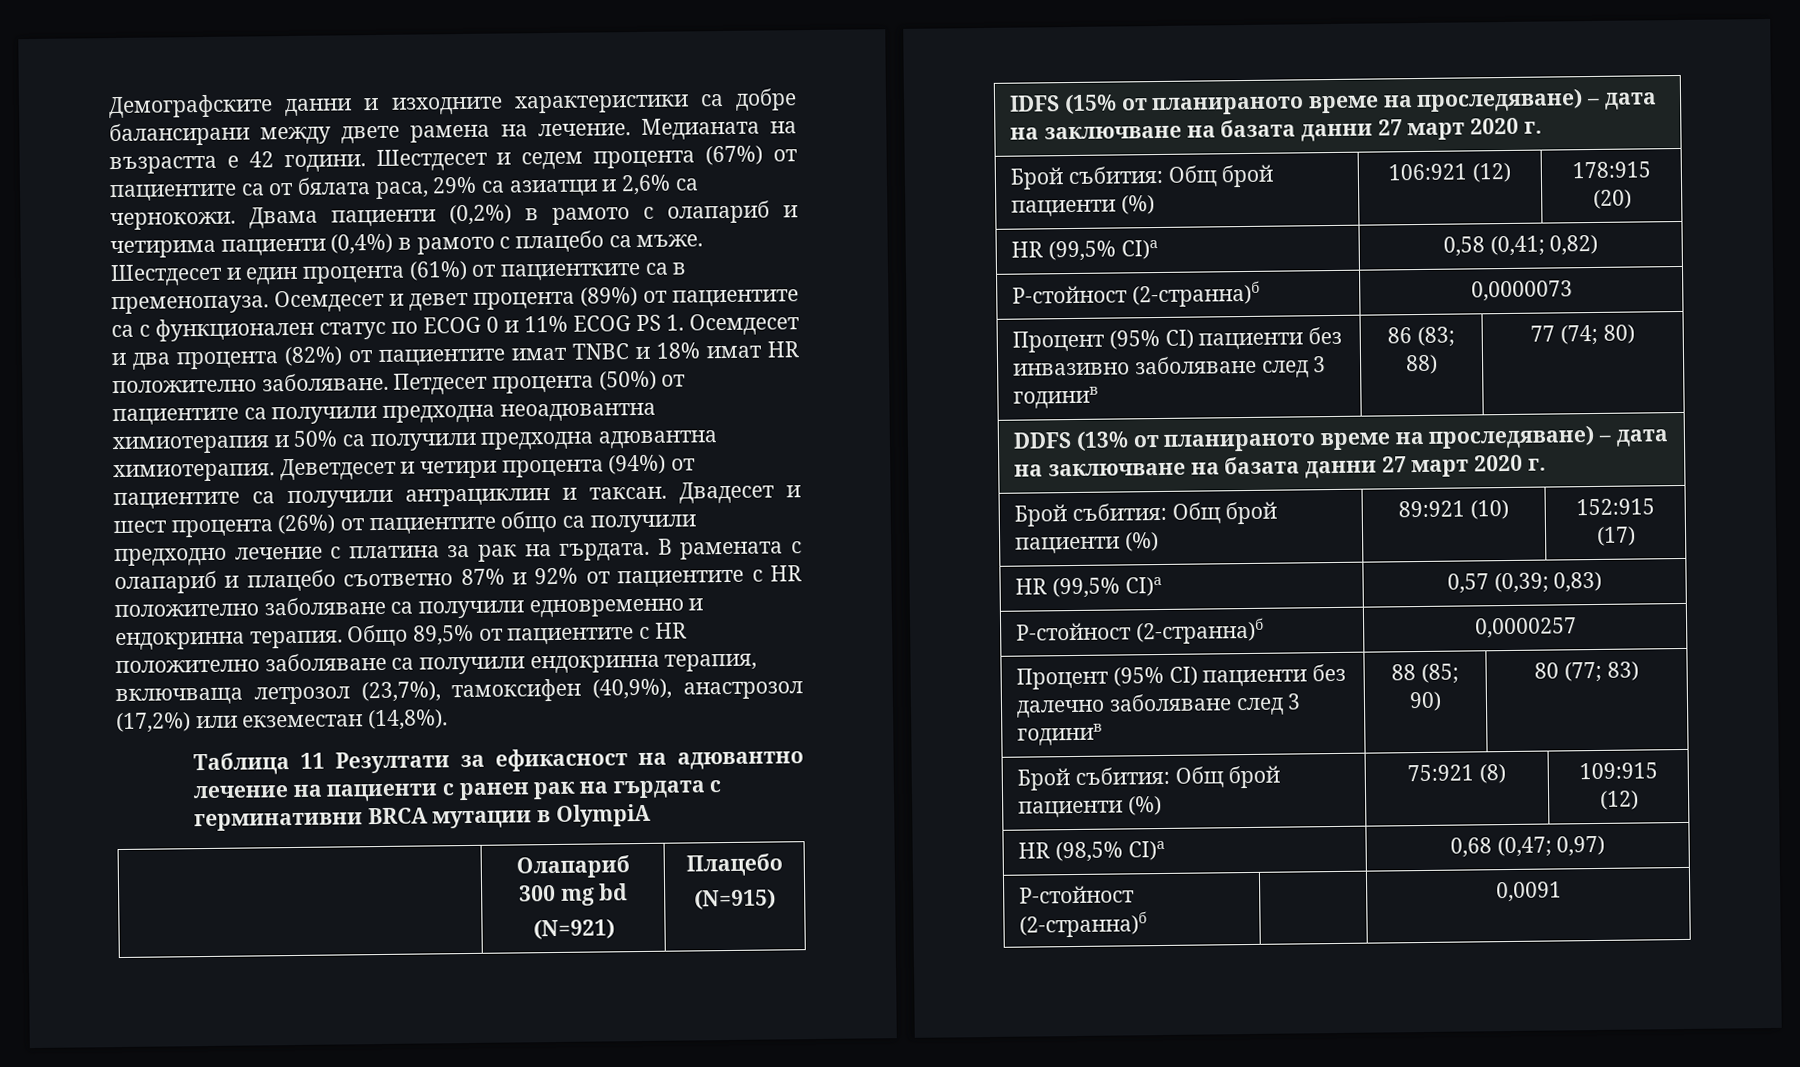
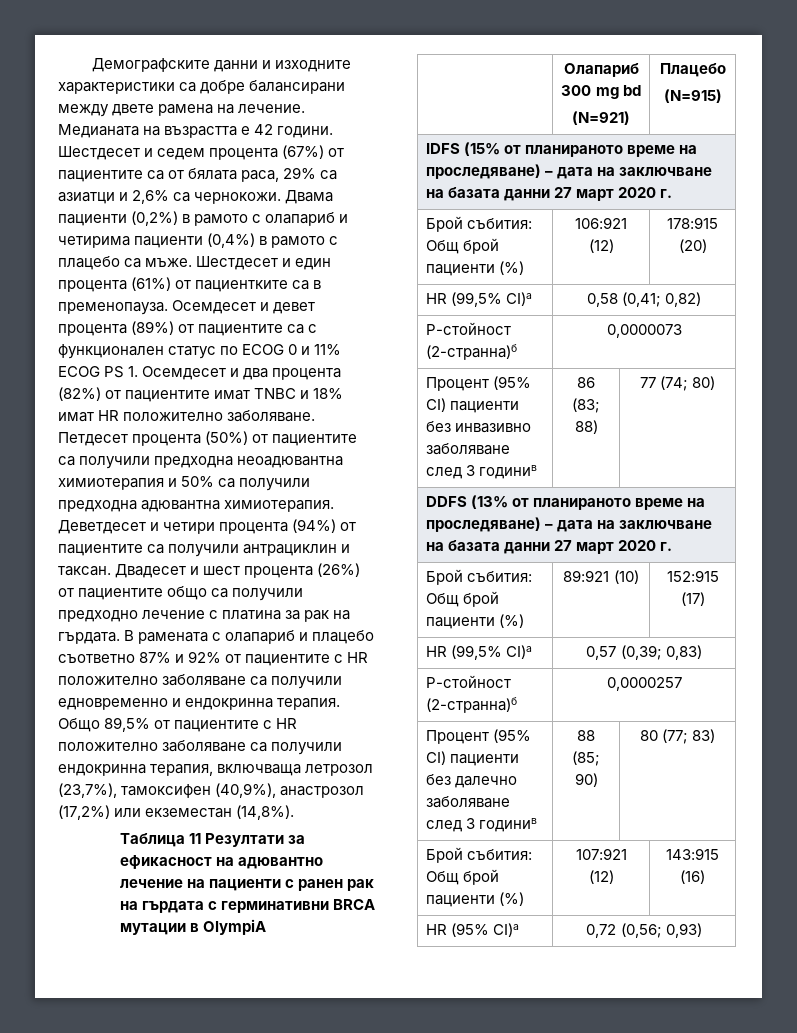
[1407,764,1506,784] [1578,762,1658,780] [1599,790,1639,810] [1018,840,1165,863] [1449,835,1606,858] [1019,885,1136,904] [1019,911,1148,938] [1495,881,1562,903] 75:921 (8) | 109:915 (12) // HR (98,5% CI)a | 0,68 (0,47; 0,97) // P-стойност (2-странна)б | | 0,0091 -> [575,848,627,860] [588,870,614,884] [666,848,719,860] [680,870,705,884] [426,923,520,937] [586,923,702,938] 107:921 (12) | 143:915 (16) // HR (95% CI)a | 0,72 (0,56; 0,93)

